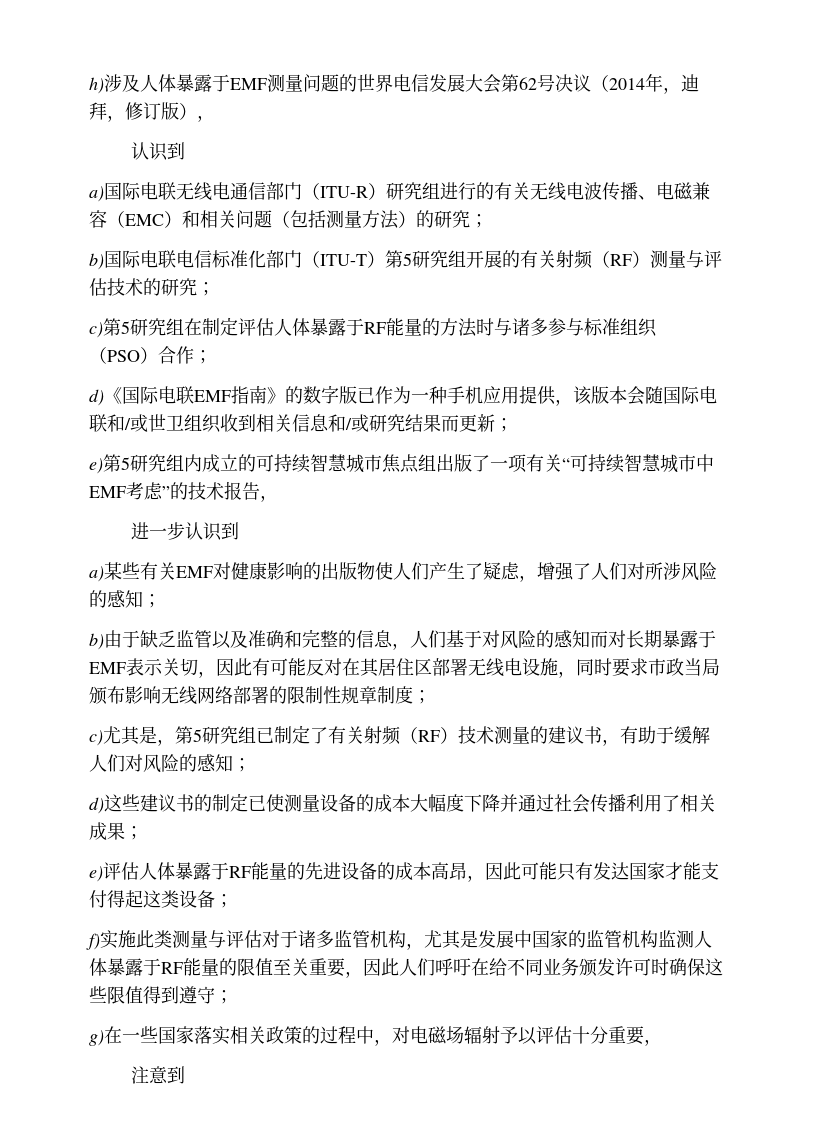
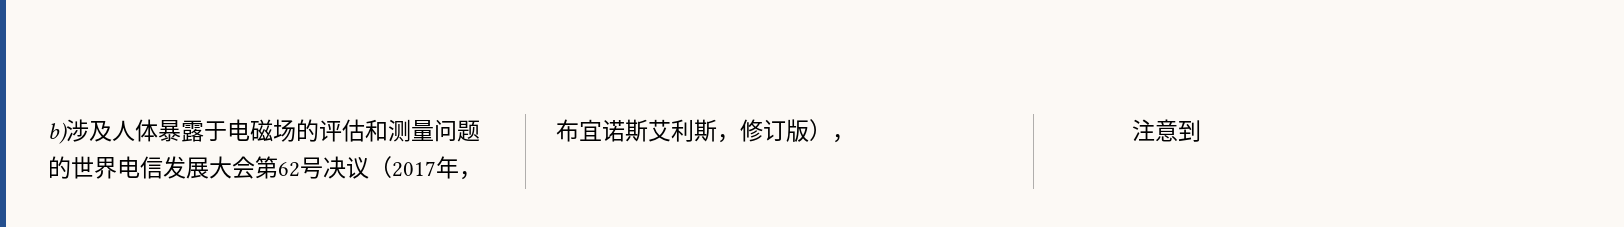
[89,77,104,94] h) -> [48,122,67,144] b)
[230,78,267,90] EMF -> [227,119,388,142] 电磁场的评估和
[609,73,699,94] [89,102,215,122] [131,142,186,161] [89,182,710,202] [89,210,488,229] [89,250,722,270] [89,278,215,296] [89,317,657,338] [89,346,212,364] [89,385,717,406] [89,414,513,433] [89,454,714,474] [89,481,278,502] [131,522,240,541] [89,561,717,582] [89,590,161,608] [89,629,716,650] [89,658,720,678] [89,686,431,705] [89,725,710,746] [89,754,251,773] [89,793,716,814] [89,822,143,840] [89,862,719,882] [89,890,233,908] [86,930,712,950] [89,958,723,978] [89,986,233,1004] [89,1026,644,1046] 2014年，迪拜，修订版）， // 认识到 // a)国际电联无线电通信部门（ITU-R）研究组进行的有关无线电波传播、电磁兼容（EMC）和相关问题（包括测量方法）的研究； // b)国际电联电信标准化部门（ITU-T）第5研究组开展的有关射频（RF）测量与评估技术的研究； // c)第5研究组在制定评估人体暴露于RF能量的方法时与诸多参与标准组织（PSO）合作； // d)《国际电联EMF指南》的数字版已作为一种手机应用提供，该版本会随国际电联和/或世卫组织收到相关信息和/或研究结果而更新； // e)第5研究组内成立的可持续智慧城市焦点组出版了一项有关“可持续智慧城市中EMF考虑”的技术报告， // 进一步认识到 // a)某些有关EMF对健康影响的出版物使人们产生了疑虑，增强了人们对所涉风险的感知； // b)由于缺乏监管以及准确和完整的信息，人们基于对风险的感知而对长期暴露于EMF表示关切，因此有可能反对在其居住区部署无线电设施，同时要求市政当局颁布影响无线网络部署的限制性规章制度； // c)尤其是，第5研究组已制定了有关射频（RF）技术测量的建议书，有助于缓解人们对风险的感知； // d)这些建议书的制定已使测量设备的成本大幅度下降并通过社会传播利用了相关成果； // e)评估人体暴露于RF能量的先进设备的成本高昂，因此可能只有发达国家才能支付得起这类设备； // f)实施此类测量与评估对于诸多监管机构，尤其是发展中国家的监管机构监测人体暴露于RF能量的限值至关重要，因此人们呼吁在给不同业务颁发许可时确保这些限值得到遵守； // g)在一些国家落实相关政策的过程中，对电磁场辐射予以评估十分重要 -> [392,156,482,180] [556,119,832,143] 2017年，布宜诺斯艾利斯，修订版）

